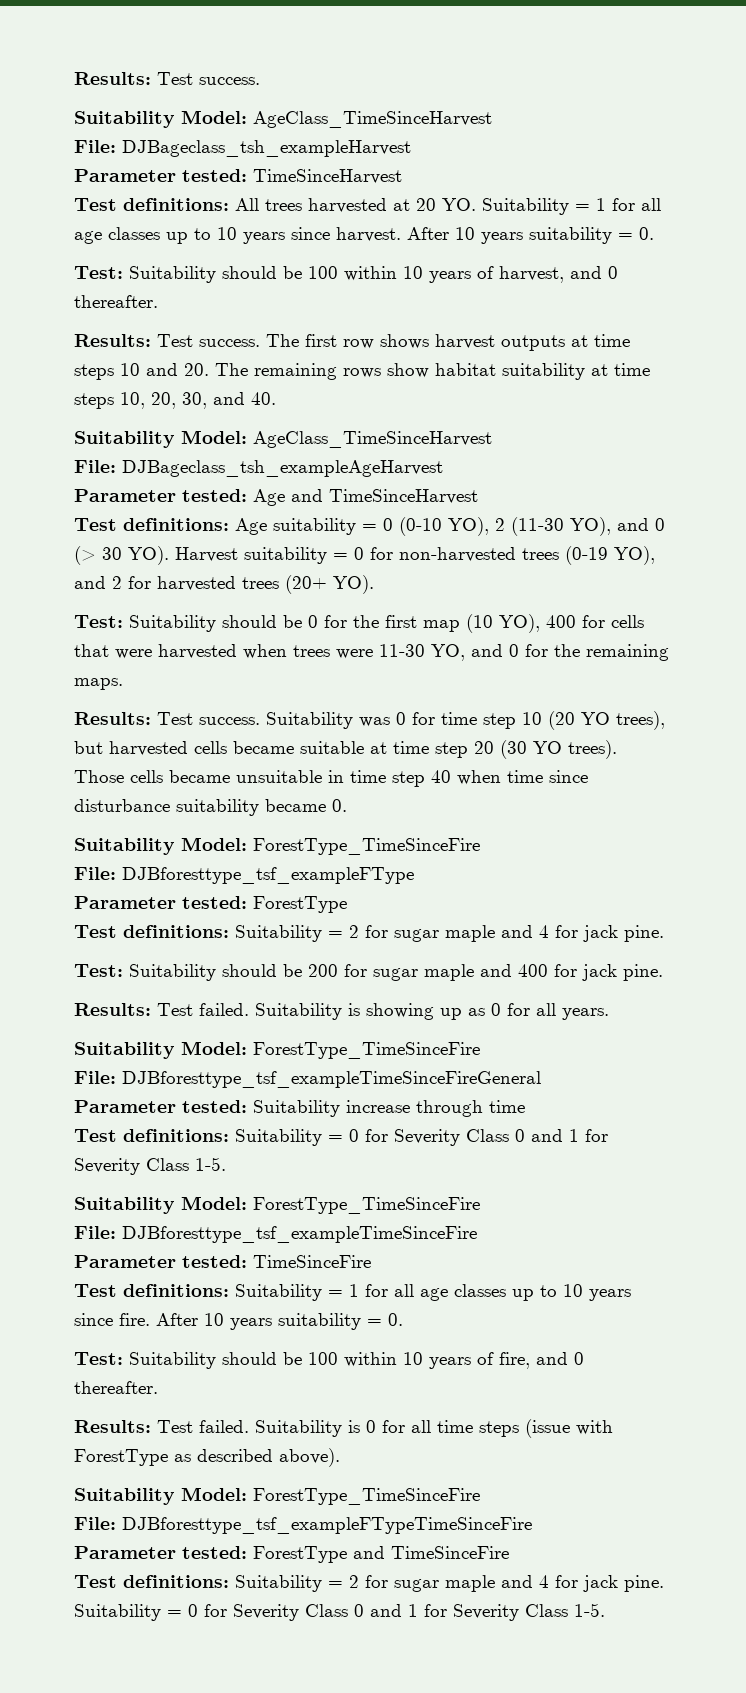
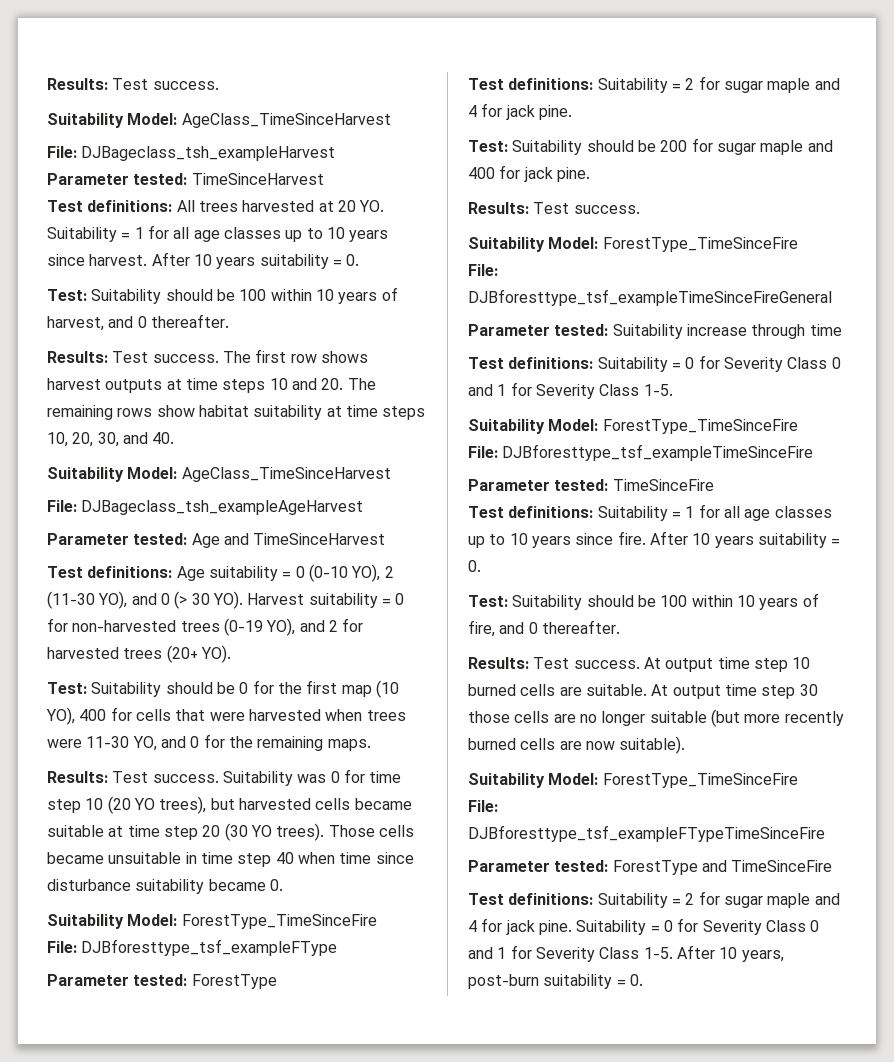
[199,1003,609,1020] failed. Suitability is showing up as 0 for all years. -> [573,205,640,214] success.
[199,1419,613,1438] [74,1448,340,1467] failed. Suitability is 0 for all time steps (issue with ForestType as described above). -> [573,657,811,672] [468,684,818,699] [468,709,844,727] [468,736,686,754] success. At output time step 10 burned cells are suitable. At output time step 30 those cells are no longer suitable (but more recently burned cells are now suitable).
(605, 1610) none -> [676,945,784,962] [468,974,643,989] After 10 years, post-burn suitability = 0.

